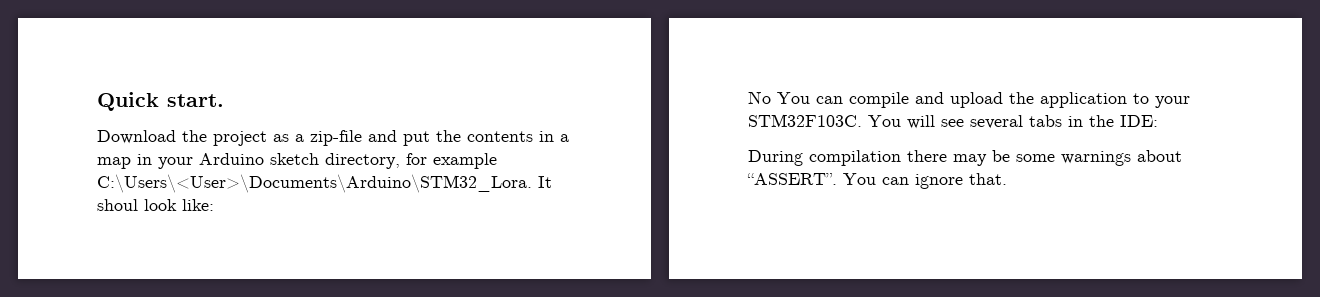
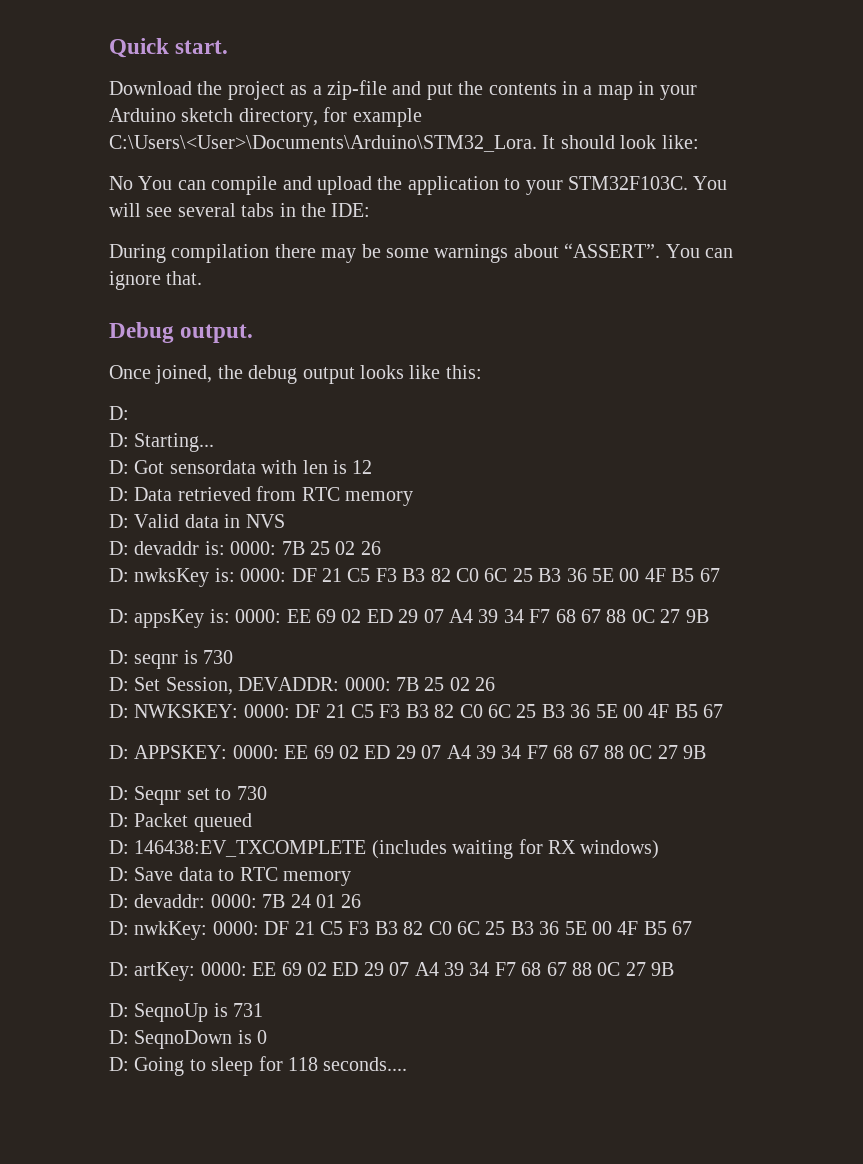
[97,199,138,211] shoul -> [560,135,615,149] should
(1007, 179) none -> [109,322,254,343] [109,365,482,384] [109,406,129,420] [109,433,215,452] [109,460,373,474] [109,486,413,506] [109,514,285,528] [109,541,381,555] [109,568,720,587] [109,609,709,628] [109,650,234,669] [109,677,496,695] [109,704,724,718] [109,745,707,759] [109,786,267,805] [109,813,252,832] [109,839,660,859] [109,867,351,886] [109,894,362,908] [109,921,693,940] [109,962,675,981] [109,1003,264,1022] [109,1030,268,1049] [109,1056,408,1076] // Debug output. // Once joined, the debug output looks like this: // D: // D: Starting... // D: Got sensordata with len is 12 // D: Data retrieved from RTC memory // D: Valid data in NVS // D: devaddr is: 0000: 7B 25 02 26 // D: nwksKey is: 0000: DF 21 C5 F3 B3 82 C0 6C 25 B3 36 5E 00 4F B5 67 // D: appsKey is: 0000: EE 69 02 ED 29 07 A4 39 34 F7 68 67 88 0C 27 9B // D: seqnr is 730 // D: Set Session, DEVADDR: 0000: 7B 25 02 26 // D: NWKSKEY: 0000: DF 21 C5 F3 B3 82 C0 6C 25 B3 36 5E 00 4F B5 67 // D: APPSKEY: 0000: EE 69 02 ED 29 07 A4 39 34 F7 68 67 88 0C 27 9B // D: Seqnr set to 730 // D: Packet queued // D: 146438:EV_TXCOMPLETE (includes waiting for RX windows) // D: Save data to RTC memory // D: devaddr: 0000: 7B 24 01 26 // D: nwkKey: 0000: DF 21 C5 F3 B3 82 C0 6C 25 B3 36 5E 00 4F B5 67 // D: artKey: 0000: EE 69 02 ED 29 07 A4 39 34 F7 68 67 88 0C 27 9B // D: SeqnoUp is 731 // D: SeqnoDown is 0 // D: Going to sleep for 118 seconds....

